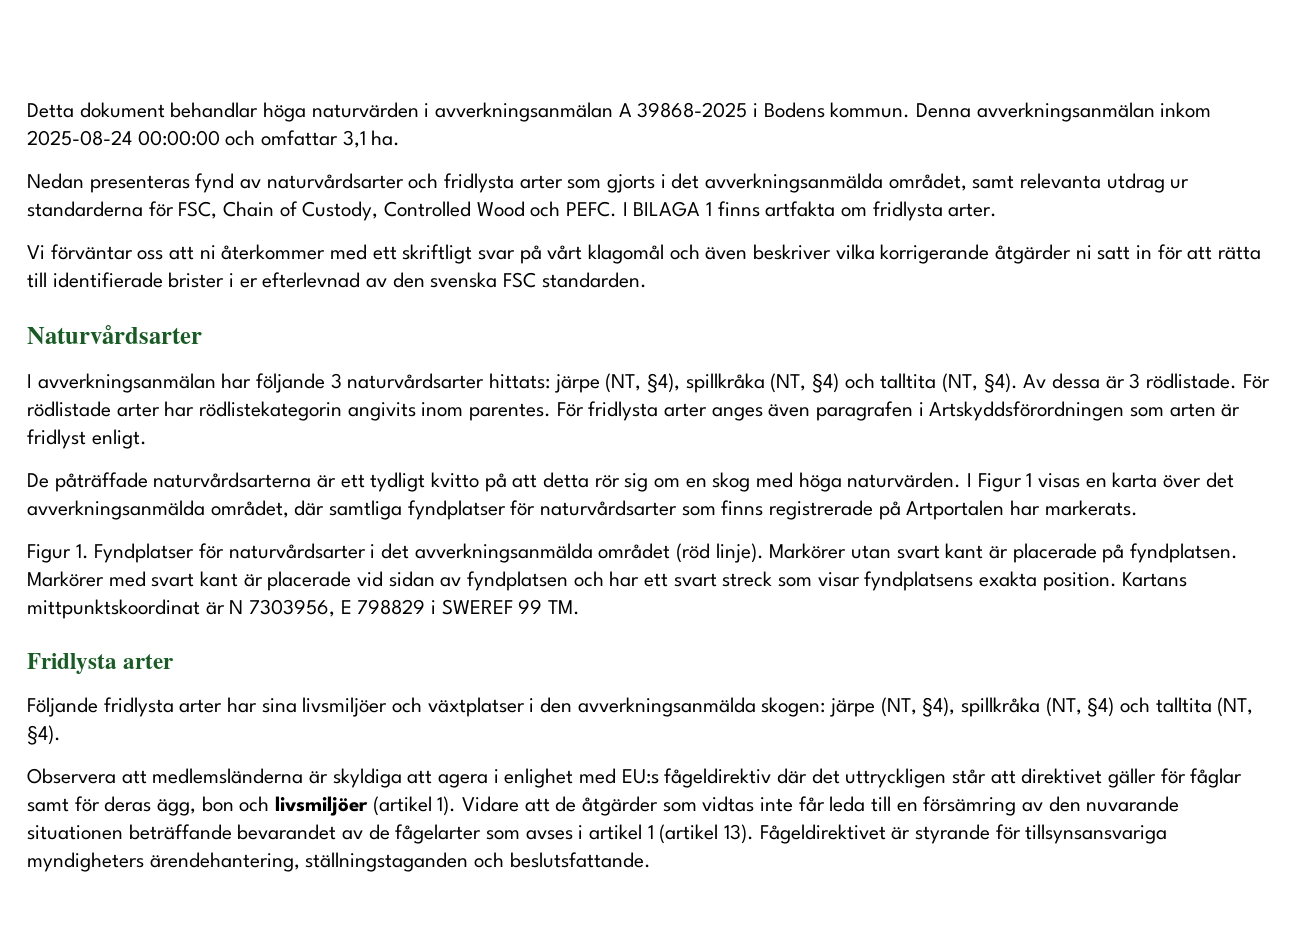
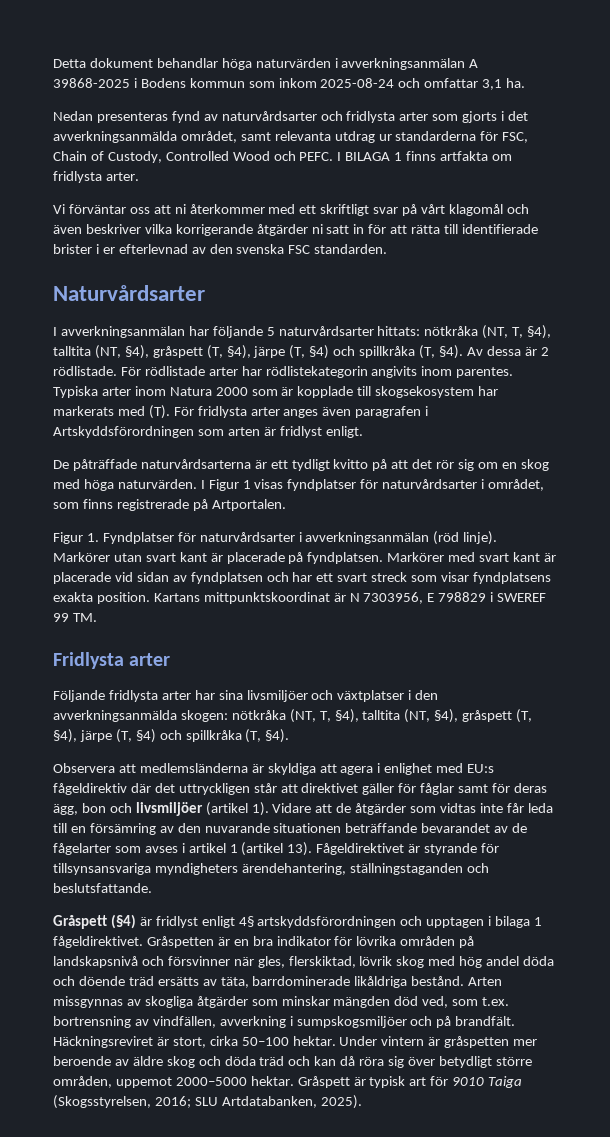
[830,102,1155,122] kommun. Denna avverkningsanmälan -> [189,78,275,88] kommun som
[137,130,220,146] 00:00:00 -> (395, 83) none
[330,373,342,389] 3 -> [266,327,275,336] 5
[553,373,979,393] järpe (NT, §4), spillkråka (NT, §4) och talltita (NT, -> [424,325,552,339] [53,345,436,359] nötkråka (NT, T, §4), talltita (NT, §4), gråspett (T, §4), järpe (T, §4) och spillkråka (T,
[1129,373,1141,389] 3 -> [540,347,549,356] 2
(552, 412) none -> [53,386,499,398] [53,405,170,419] Typiska arter inom Natura 2000 som är kopplade till skogsekosystem har markerats med (T).
[543,472,590,488] detta -> [412,459,433,469] det
[1085,472,1234,488] [27,500,403,520] en karta över det avverkningsanmälda området, där samtliga -> (284, 484) none
(678, 508) none -> [481,479,545,491] i området,
[906,500,1138,520] Artportalen har markerats. -> [211,499,286,511] Artportalen.
[381,543,671,563] det avverkningsanmälda området -> [305,532,430,544] avverkningsanmälan
[829,697,1254,717] järpe (NT, §4), spillkråka (NT, §4) och talltita (NT, -> [231,709,533,723] [53,729,262,743] nötkråka (NT, T, §4), talltita (NT, §4), gråspett (T, §4), järpe (T, §4) och spillkråka (T,
(651, 860) none -> [53,914,543,929] [53,936,475,948] [53,956,555,968] [53,976,503,988] [53,996,510,1008] [53,1016,516,1028] [53,1036,538,1048] [53,1056,532,1068] [53,1076,523,1088] [53,1095,362,1109] // Gråspett (§4) är fridlyst enligt 4§ artskyddsförordningen och upptagen i bilaga 1 fågeldirektivet. Gråspetten är en bra indikator för lövrika områden på landskapsnivå och försvinner när gles, flerskiktad, lövrik skog med hög andel döda och döende träd ersätts av täta, barrdominerade likåldriga bestånd. Arten missgynnas av skogliga åtgärder som minskar mängden död ved, som t.ex. bortrensning av vindfällen, avverkning i sumpskogsmiljöer och på brandfält. Häckningsreviret är stort, cirka 50–100 hektar. Under vintern är gråspetten mer beroende av äldre skog och döda träd och kan då röra sig över betydligt större områden, uppemot 2000–5000 hektar. Gråspett är typisk art för 9010 Taiga (Skogsstyrelsen, 2016; SLU Artdatabanken, 2025).

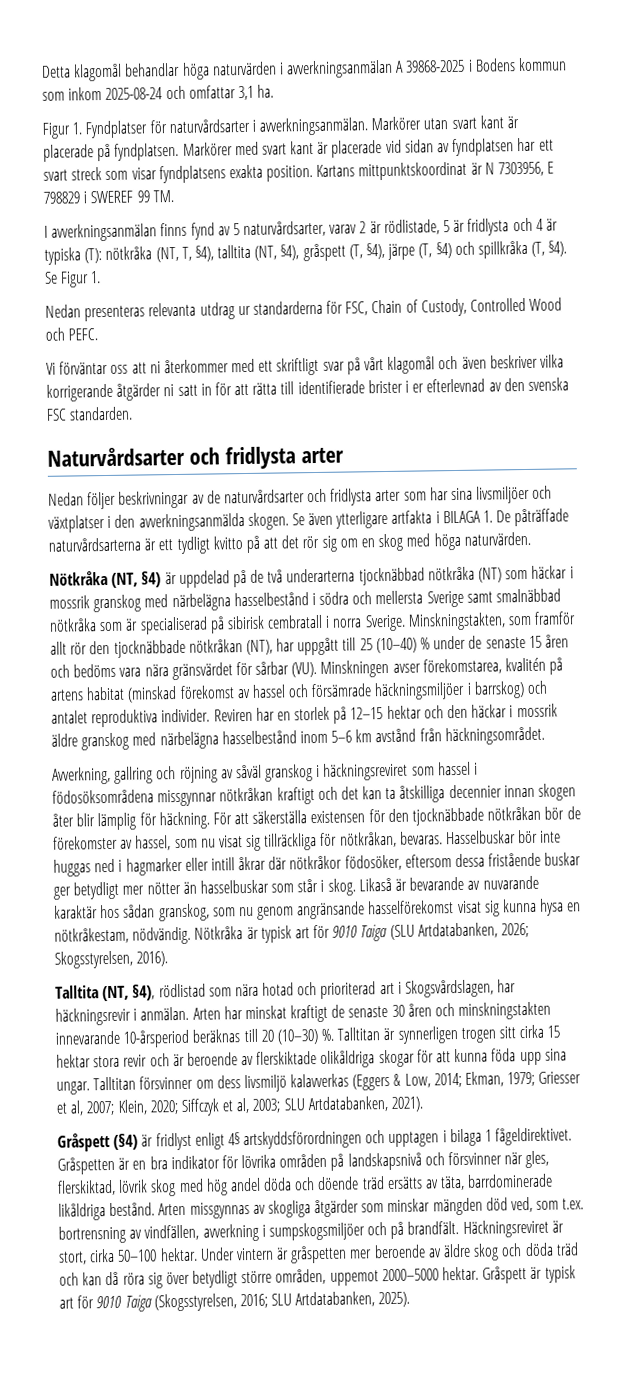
[89,58,153,68] dokument -> [73,63,123,82] klagomål
[53,111,529,123] [53,131,271,143] Nedan presenteras fynd av naturvårdsarter och fridlysta arter som gjorts i det avverkningsanmälda området, samt -> [42,115,520,139] [43,137,554,162] [43,161,555,184] [43,189,174,204] [44,217,558,242] [44,240,568,265] [44,271,102,288] [45,304,146,322] Figur 1. Fyndplatser för naturvårdsarter i avverkningsanmälan. Markörer utan svart kant är placerade på fyndplatsen. Markörer med svart kant är placerade vid sidan av fyndplatsen har ett svart streck som visar fyndplatsens exakta position. Kartans mittpunktskoordinat är N 7303956, E 798829 i SWEREF 99 TM. // I avverkningsanmälan finns fynd av 5 naturvårdsarter, varav 2 är rödlistade, 5 är fridlysta och 4 är typiska (T): nötkråka (NT, T, §4), talltita (NT, §4), gråspett (T, §4), järpe (T, §4) och spillkråka (T, §4). Se Figur 1. // Nedan presenteras
[337,151,512,161] [53,171,139,183] I BILAGA 1 finns artfakta om fridlysta arter. -> (99, 334) none
[53,325,552,339] [53,345,549,359] [53,366,514,378] [53,386,499,398] [53,405,429,419] [53,426,363,438] // I avverkningsanmälan har följande 5 naturvårdsarter hittats: nötkråka (NT, T, §4), talltita (NT, §4), gråspett (T, §4), järpe (T, §4) och spillkråka (T, §4). Av dessa är 2 rödlistade. För rödlistade arter har rödlistekategorin angivits inom parentes. Typiska arter inom Natura 2000 som är kopplade till skogsekosystem har markerats med (T). För fridlysta arter anges även paragrafen i Artskyddsförordningen som arten är fridlyst enligt. // -> [188,446,344,470] [48,485,553,510] [48,510,494,533] och fridlysta arter // Nedan följer beskrivningar av de naturvårdsarter och fridlysta arter som har sina livsmiljöer och växtplatser i den avverkningsanmälda skogen. Se även ytterligare artfakta i BILAGA 1.
[200,479,545,491] [53,499,286,511] [53,531,498,545] [53,552,556,564] [53,572,551,584] [53,592,547,604] [53,613,97,622] [53,652,171,669] [53,690,439,702] [53,709,533,723] [53,729,290,743] [53,763,495,775] [53,783,547,795] [53,802,553,816] [53,823,528,835] [53,842,500,856] [53,863,489,875] [53,883,152,893] I Figur 1 visas fyndplatser för naturvårdsarter i området, som finns registrerade på Artportalen. // Figur 1. Fyndplatser för naturvårdsarter i avverkningsanmälan (röd linje). Markörer utan svart kant är placerade på fyndplatsen. Markörer med svart kant är placerade vid sidan av fyndplatsen och har ett svart streck som visar fyndplatsens exakta position. Kartans mittpunktskoordinat är N 7303956, E 798829 i SWEREF 99 TM. // Fridlysta arter // Följande fridlysta arter har sina livsmiljöer och växtplatser i den avverkningsanmälda skogen: nötkråka (NT, T, §4), talltita (NT, §4), gråspett (T, §4), järpe (T, §4) och spillkråka (T, §4). // Observera att medlemsländerna är skyldiga att agera i enlighet med EU:s fågeldirektiv där det uttryckligen står att direktivet gäller för fåglar samt för deras ägg, bon och livsmiljöer (artikel 1). Vidare att de åtgärder som vidtas inte får leda till en försämring av den nuvarande situationen beträffande bevarandet av de fågelarter som avses i artikel 1 (artikel 13). Fågeldirektivet är styrande för tillsynsansvariga myndigheters ärendehantering, ställningstaganden och beslutsfattande. -> [49,565,574,588] [49,588,562,613] [49,611,577,635] [50,634,569,658] [50,657,564,681] [50,680,549,703] [51,703,558,728] [51,726,545,751] [52,761,479,785] [52,783,577,807] [52,806,581,831] [53,829,562,852] [53,852,582,877] [53,875,539,900] [54,898,582,922] [54,922,530,945] [54,950,169,969] [55,979,517,1002] [55,1001,552,1026] [55,1024,561,1048] [56,1048,567,1068] [56,1071,582,1095] [56,1096,425,1116] // Nötkråka (NT, §4) är uppdelad på de två underarterna tjocknäbbad nötkråka (NT) som häckar i mossrik granskog med närbelägna hasselbestånd i södra och mellersta Sverige samt smalnäbbad nötkråka som är specialiserad på sibirisk cembratall i norra Sverige. Minskningstakten, som framför allt rör den tjocknäbbade nötkråkan (NT), har uppgått till 25 (10–40) % under de senaste 15 åren och bedöms vara nära gränsvärdet för sårbar (VU). Minskningen avser förekomstarea, kvalitén på artens habitat (minskad förekomst av hassel och försämrade häckningsmiljöer i barrskog) och antalet reproduktiva individer. Reviren har en storlek på 12–15 hektar och den häckar i mossrik äldre granskog med närbelägna hasselbestånd inom 5–6 km avstånd från häckningsområdet. // Avverkning, gallring och röjning av såväl granskog i häckningsreviret som hassel i födosöksområdena missgynnar nötkråkan kraftigt och det kan ta åtskilliga decennier innan skogen åter blir lämplig för häckning. För att säkerställa existensen för den tjocknäbbade nötkråkan bör de förekomster av hassel, som nu visat sig tillräckliga för nötkråkan, bevaras. Hasselbuskar bör inte huggas ned i hagmarker eller intill åkrar där nötkråkor födosöker, eftersom dessa fristående buskar ger betydligt mer nötter än hasselbuskar som står i skog. Likaså är bevarande av nuvarande karaktär hos sådan granskog, som nu genom angränsande hasselförekomst visat sig kunna hysa en nötkråkestam, nödvändig. Nötkråka är typisk art för 9010 Taiga (SLU Artdatabanken, 2026; Skogsstyrelsen, 2016). // Talltita (NT, §4), rödlistad som nära hotad och prioriterad art i Skogsvårdslagen, har häckningsrevir i anmälan. Arten har minskat kraftigt de senaste 30 åren och minskningstakten innevarande 10-årsperiod beräknas till 20 (10–30) %. Talltitan är synnerligen trogen sitt cirka 15 hektar stora revir och är beroende av flerskiktade olikåldriga skogar för att kunna föda upp sina ungar. Talltitan försvinner om dess livsmiljö kalavverkas (Eggers & Low, 2014; Ekman, 1979; Griesser et al, 2007; Klein, 2020; Siffczyk et al, 2003; SLU Artdatabanken, 2021).

